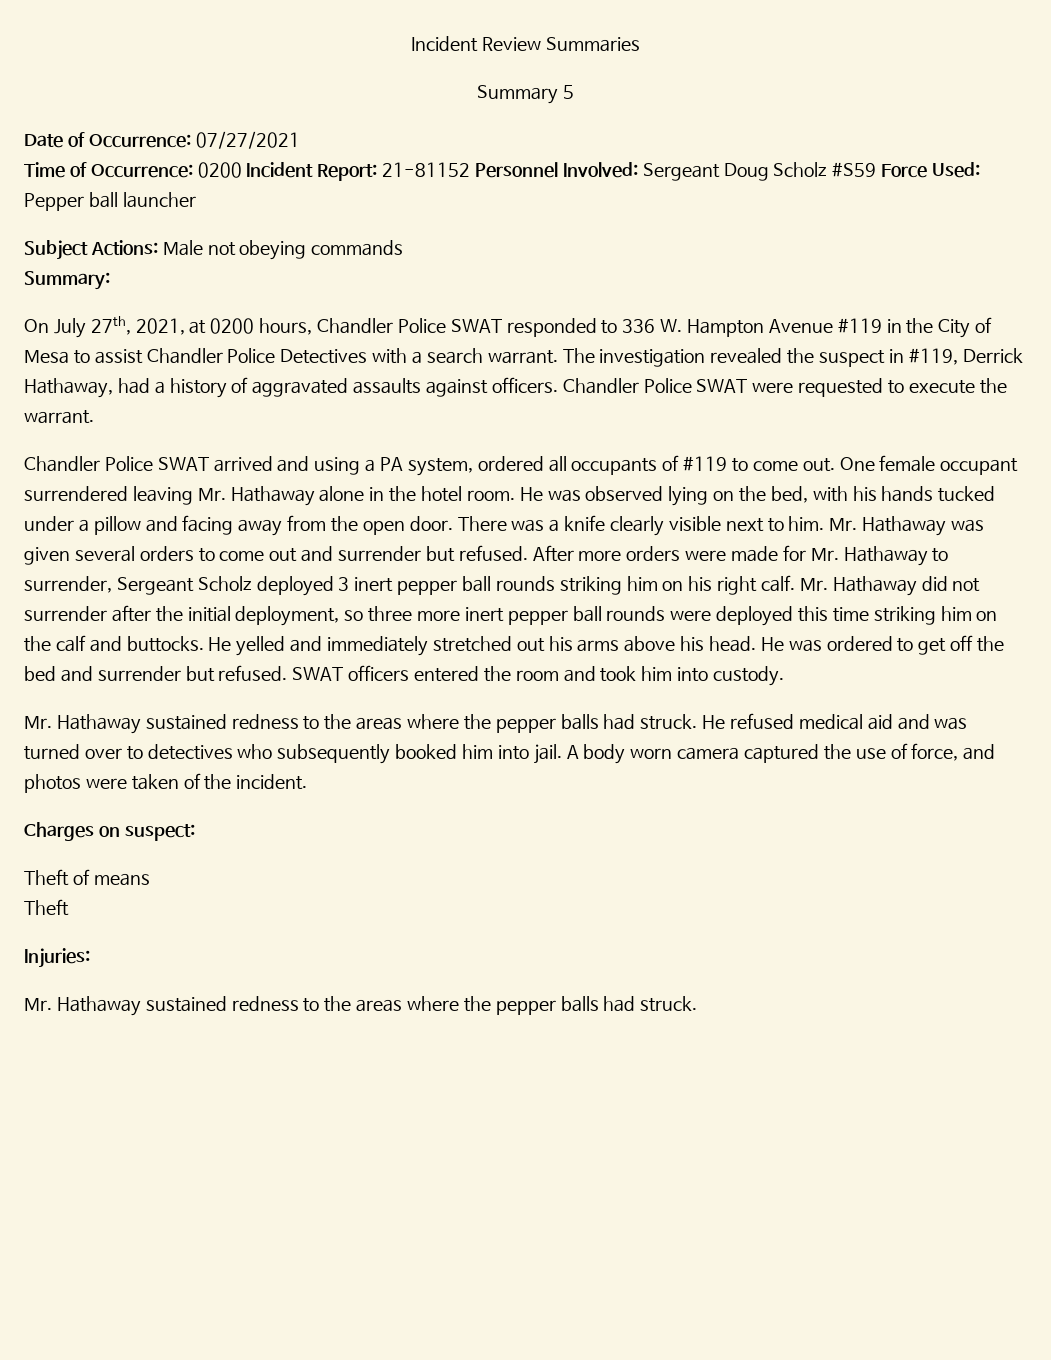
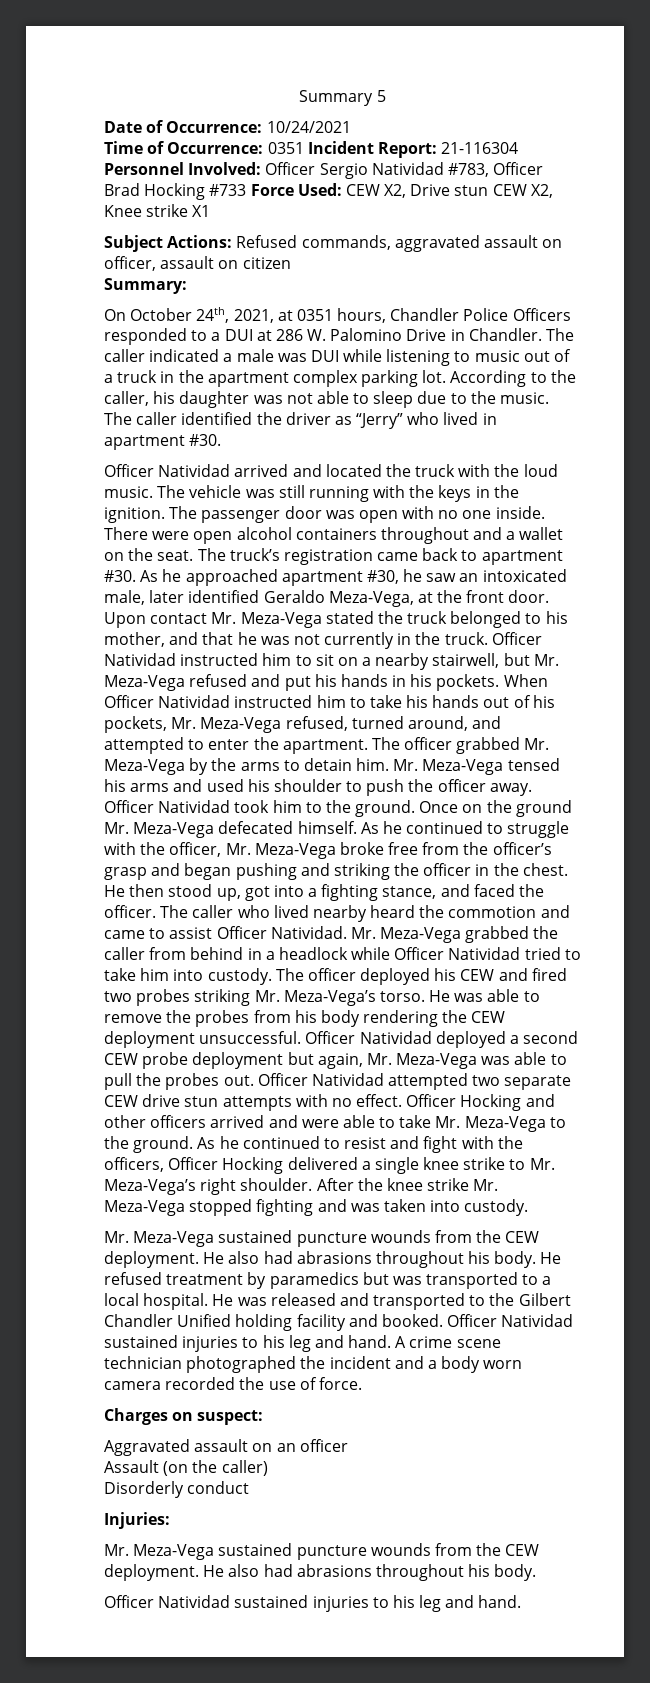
[411,36,640,52] Incident Review Summaries // -> (299, 98) none
[195,131,300,149] 07/27/2021 -> [266,121,351,133] 10/24/2021
[197,162,242,178] 0200 -> [267,142,304,154] 0351
[382,162,471,177] 21-81152 -> [441,142,519,154] 21-116304
[642,162,981,181] [24,192,196,211] [24,240,404,260] Sergeant Doug Scholz #S59 Force Used: Pepper ball launcher // Subject Actions: Male not obeying commands -> [265,162,544,179] [104,183,553,200] [104,204,211,217] [104,235,563,252] [104,256,291,271] Officer Sergio Natividad #783, Officer Brad Hocking #733 Force Used: CEW X2, Drive stun CEW X2, Knee strike X1 // Subject Actions: Refused commands, aggravated assault on officer, assault on citizen
[53,316,131,338] July 27th, -> [130,307,230,323] October 24th,
[210,318,255,334] 0200 -> [296,309,333,321] 0351
[450,319,502,333] SWAT -> [512,308,571,321] Officers
[622,317,993,338] [24,348,1023,367] [24,377,1007,398] [24,410,94,424] [24,455,1019,476] [24,486,996,506] [24,515,985,536] [24,545,949,566] [24,575,981,596] [24,605,998,626] [24,635,1005,656] [24,665,784,686] [24,713,968,734] [24,744,579,764] 336 W. Hampton Avenue #119 in the City of Mesa to assist Chandler Police Detectives with a search warrant. The investigation revealed the suspect in #119, Derrick Hathaway, had a history of aggravated assaults against officers. Chandler Police SWAT were requested to execute the warrant. // Chandler Police SWAT arrived and using a PA system, ordered all occupants of #119 to come out. One female occupant surrendered leaving Mr. Hathaway alone in the hotel room. He was observed lying on the bed, with his hands tucked under a pillow and facing away from the open door. There was a knife clearly visible next to him. Mr. Hathaway was given several orders to come out and surrender but refused. After more orders were made for Mr. Hathaway to surrender, Sergeant Scholz deployed 3 inert pepper ball rounds striking him on his right calf. Mr. Hathaway did not surrender after the initial deployment, so three more inert pepper ball rounds were deployed this time striking him on the calf and buttocks. He yelled and immediately stretched out his arms above his head. He was ordered to get off the bed and surrender but refused. SWAT officers entered the room and took him into custody. // Mr. Hathaway sustained redness to the areas where the pepper balls had struck. He refused medical aid and was turned over to detectives who subsequently booked him into jail. A -> [211,328,575,341] [104,349,572,366] [104,370,576,387] [104,391,550,408] [104,412,497,429] [104,434,222,450] [104,464,558,477] [104,485,519,502] [104,506,545,523] [104,527,564,544] [104,548,563,565] [104,569,567,586] [104,590,550,607] [104,611,568,628] [104,632,542,649] [104,653,559,670] [104,674,548,691] [104,695,555,708] [104,716,502,733] [104,737,550,754] [104,758,560,775] [104,779,532,796] [104,800,572,817] [104,821,570,838] [104,842,552,859] [104,863,568,880] [104,884,545,901] [104,905,570,922] [104,926,559,943] [104,947,581,960] [104,968,567,985] [104,989,540,1006] [104,1010,506,1027] [104,1031,579,1048] [104,1052,567,1069] [104,1073,572,1090] [104,1094,555,1111] [104,1115,566,1132] [104,1136,523,1153] [104,1157,555,1174] [104,1178,499,1195] [104,1199,529,1216] [104,1230,540,1247] [104,1251,562,1268] [104,1272,552,1289] [104,1293,571,1310] [104,1314,574,1331] [104,1335,501,1352] [104,1356,437,1373] a DUI at 286 W. Palomino Drive in Chandler. The caller indicated a male was DUI while listening to music out of a truck in the apartment complex parking lot. According to the caller, his daughter was not able to sleep due to the music. The caller identified the driver as “Jerry” who lived in apartment #30. // Officer Natividad arrived and located the truck with the loud music. The vehicle was still running with the keys in the ignition. The passenger door was open with no one inside. There were open alcohol containers throughout and a wallet on the seat. The truck’s registration came back to apartment #30. As he approached apartment #30, he saw an intoxicated male, later identified Geraldo Meza-Vega, at the front door. Upon contact Mr. Meza-Vega stated the truck belonged to his mother, and that he was not currently in the truck. Officer Natividad instructed him to sit on a nearby stairwell, but Mr. Meza-Vega refused and put his hands in his pockets. When Officer Natividad instructed him to take his hands out of his pockets, Mr. Meza-Vega refused, turned around, and attempted to enter the apartment. The officer grabbed Mr. Meza-Vega by the arms to detain him. Mr. Meza-Vega tensed his arms and used his shoulder to push the officer away. Officer Natividad took him to the ground. Once on the ground Mr. Meza-Vega defecated himself. As he continued to struggle with the officer, Mr. Meza-Vega broke free from the officer’s grasp and began pushing and striking the officer in the chest. He then stood up, got into a fighting stance, and faced the officer. The caller who lived nearby heard the commotion and came to assist Officer Natividad. Mr. Meza-Vega grabbed the caller from behind in a headlock while Officer Natividad tried to take him into custody. The officer deployed his CEW and fired two probes striking Mr. Meza-Vega’s torso. He was able to remove the probes from his body rendering the CEW deployment unsuccessful. Officer Natividad deployed a second CEW probe deployment but again, Mr. Meza-Vega was able to pull the probes out. Officer Natividad attempted two separate CEW drive stun attempts with no effect. Officer Hocking and other officers arrived and were able to take Mr. Meza-Vega to the ground. As he continued to resist and fight with the officers, Officer Hocking delivered a single knee strike to Mr. Meza-Vega’s right shoulder. After the knee strike Mr. Meza-Vega stopped fighting and was taken into custody. // Mr. Meza-Vega sustained puncture wounds from the CEW deployment. He also had abrasions throughout his body. He refused treatment by paramedics but was transported to a local hospital. He was released and transported to the Gilbert Chandler Unified holding facility and booked. Officer Natividad sustained injuries to his leg and hand. A crime scene technician photographed the incident and a
[744,744,820,763] captured -> [165,1377,236,1390] recorded
[911,743,996,761] [24,773,308,793] [24,822,195,841] [24,869,150,886] [24,899,69,916] [24,948,90,968] [24,996,698,1016] force, and photos were taken of the incident. // Charges on suspect: // Theft of means // Theft // Injuries: // Mr. Hathaway sustained redness to the areas where the pepper balls had struck. -> [318,1377,362,1390] [104,1408,264,1425] [104,1439,348,1456] [104,1460,268,1476] [104,1481,250,1498] [104,1512,170,1529] [104,1543,540,1560] [104,1564,537,1581] [104,1595,522,1612] force. // Charges on suspect: // Aggravated assault on an officer // Assault (on the caller) // Disorderly conduct // Injuries: // Mr. Meza-Vega sustained puncture wounds from the CEW deployment. He also had abrasions throughout his body. // Officer Natividad sustained injuries to his leg and hand.

